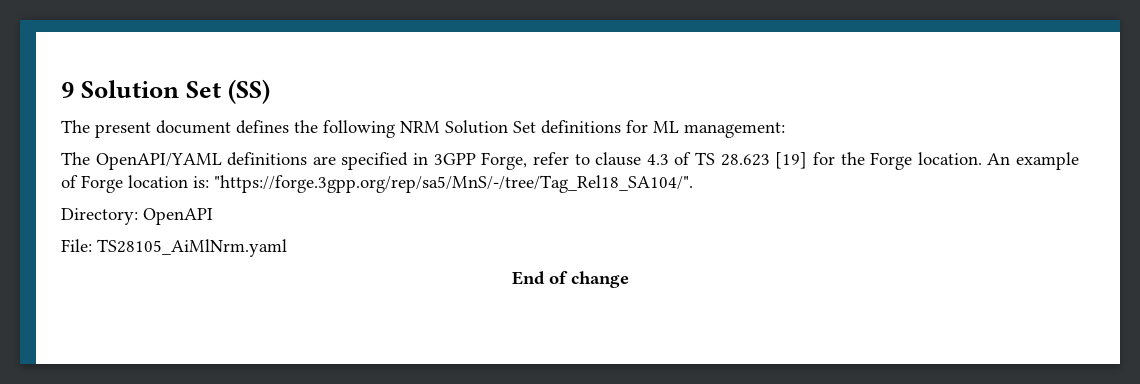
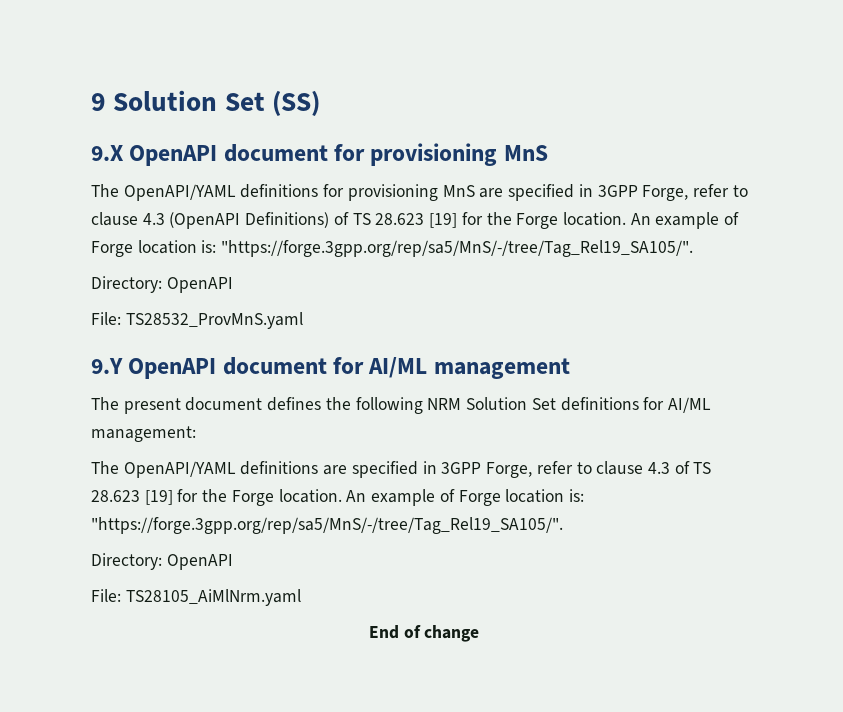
(271, 91) none -> [91,143,548,166] [91,184,748,201] [91,212,740,229] [91,240,694,257] [91,276,233,293] [91,312,303,329] [91,357,570,379] // 9.X OpenAPI document for provisioning MnS // The OpenAPI/YAML definitions for provisioning MnS are specified in 3GPP Forge, refer to clause 4.3 (OpenAPI Definitions) of TS 28.623 [19] for the Forge location. An example of Forge location is: "https://forge.3gpp.org/rep/sa5/MnS/-/tree/Tag_Rel19_SA105/". // Directory: OpenAPI // File: TS28532_ProvMnS.yaml // 9.Y OpenAPI document for AI/ML management
[653,121,679,133] ML -> [667,397,711,413] AI/ML
[214,175,693,193] "https://forge.3gpp.org/rep/sa5/MnS/-/tree/Tag_Rel18_SA104/". -> [91,517,563,534] "https://forge.3gpp.org/rep/sa5/MnS/-/tree/Tag_Rel19_SA105/".

